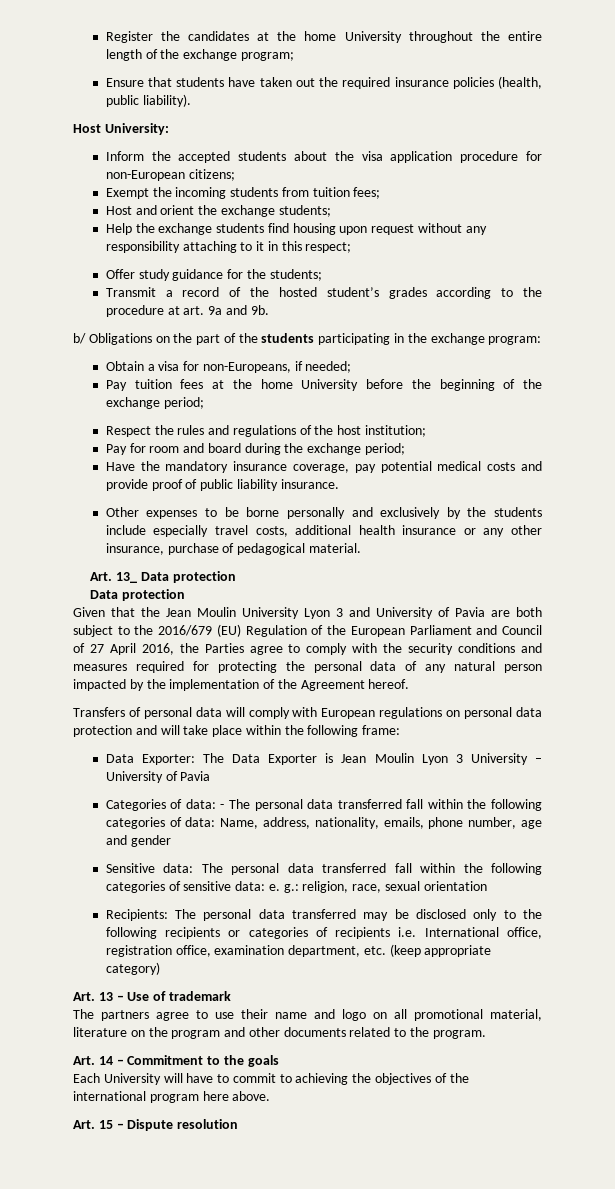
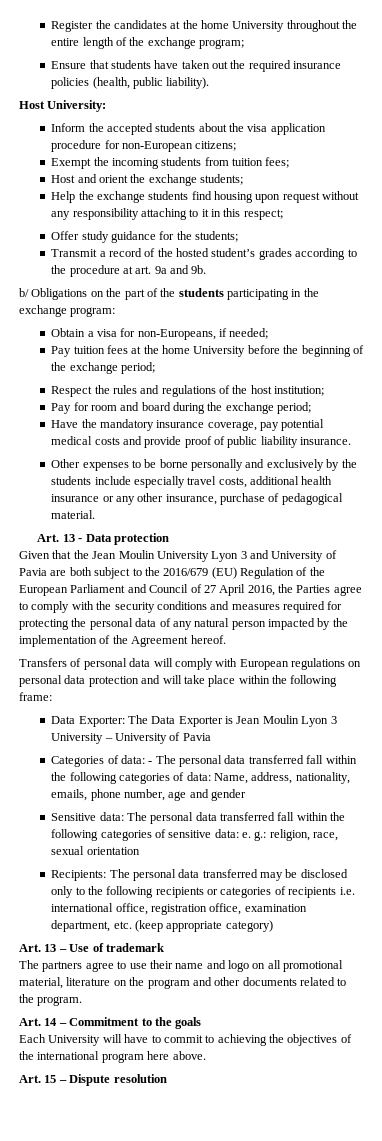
[116,571,236,583] 13_ Data protection // -> [62,534,83,542] 13 -
[424,927,499,937] International -> [51,903,114,912] international

